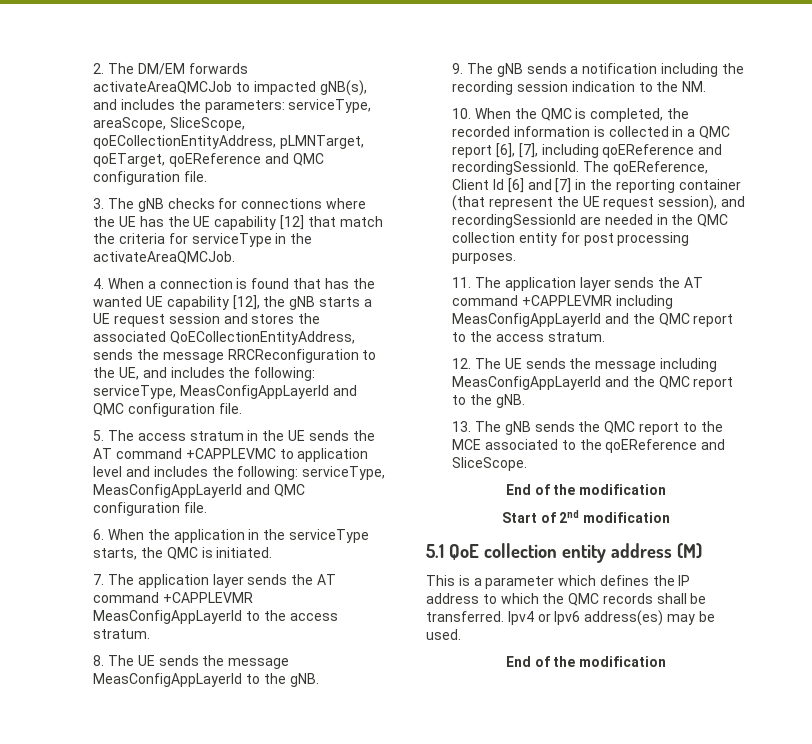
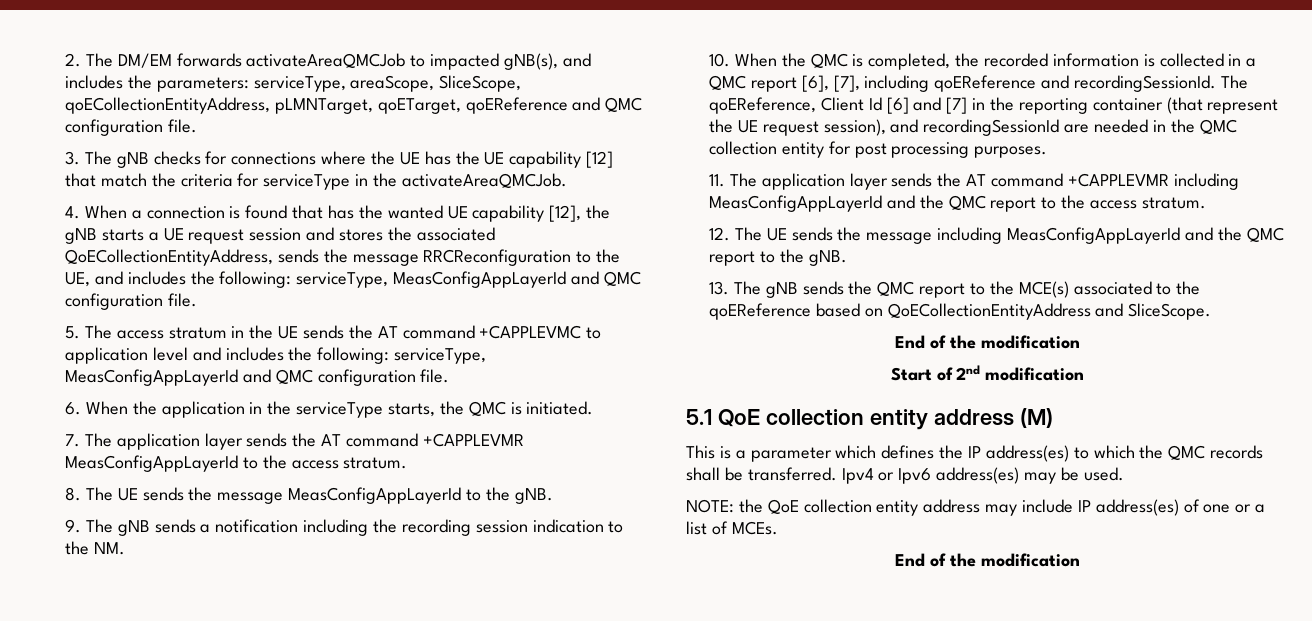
[452,439,482,450] MCE -> [1018,281,1069,298] MCE(s)
(698, 446) none -> [815,303,1091,320] based on QoECollectionEntityAddress
[426,593,479,604] address -> [985,445,1069,462] address(es)
(461, 634) none -> [686,499,1266,516] [686,521,778,535] // NOTE: the QoE collection entity address may include IP address(es) of one or a list of MCEs.

